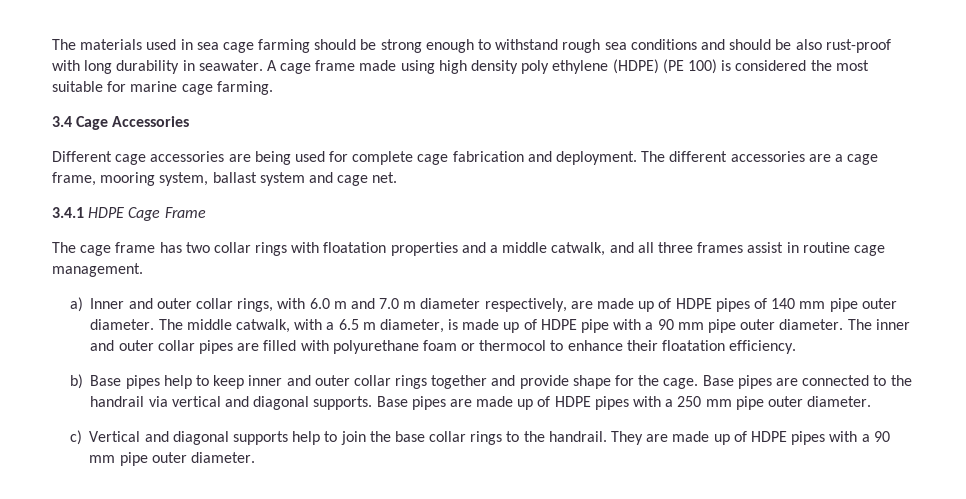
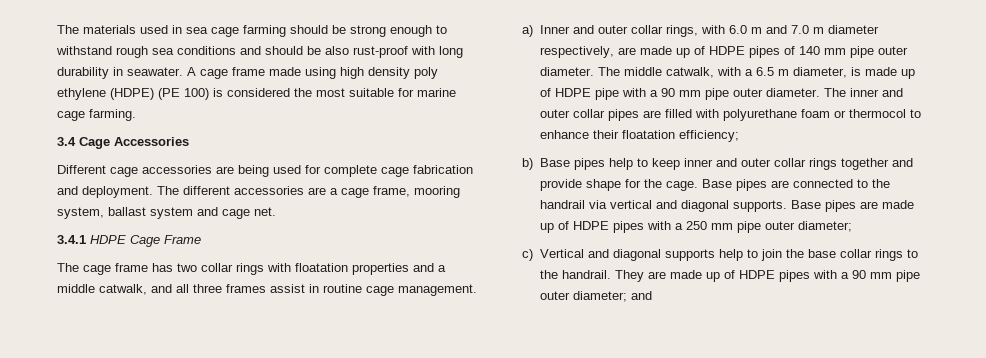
[729,340,797,354] efficiency. -> [679,130,740,142] efficiency;
[807,396,872,407] diameter. -> [798,221,853,232] diameter;
[191,452,256,463] diameter. -> [573,291,653,302] diameter; and

